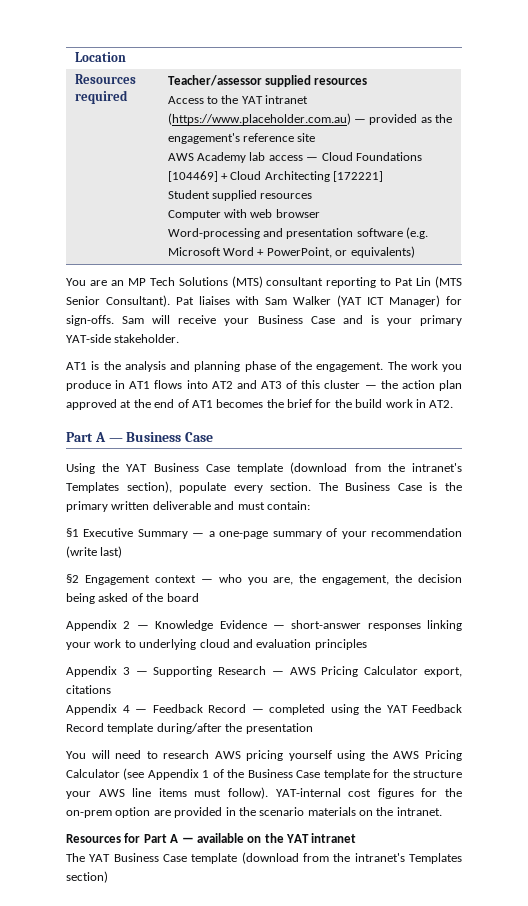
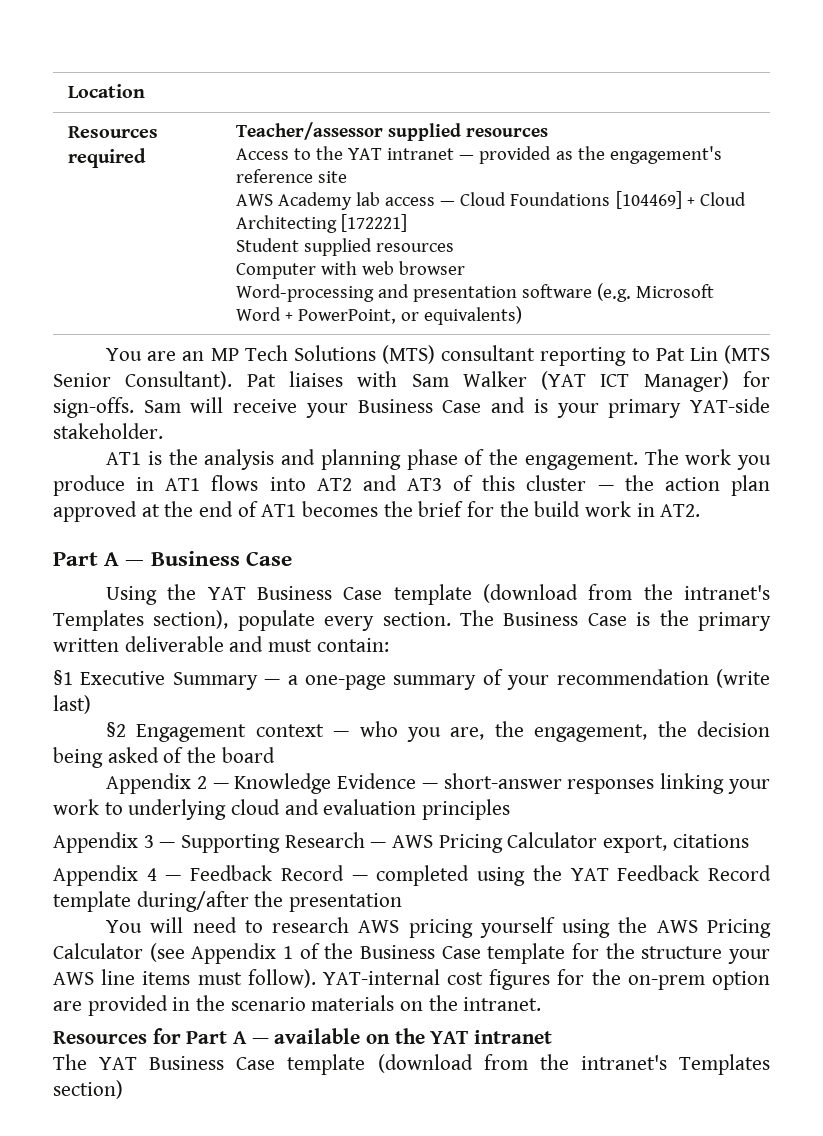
[167,113,351,125] (https://www.placeholder.com.au) -> (455, 154) none

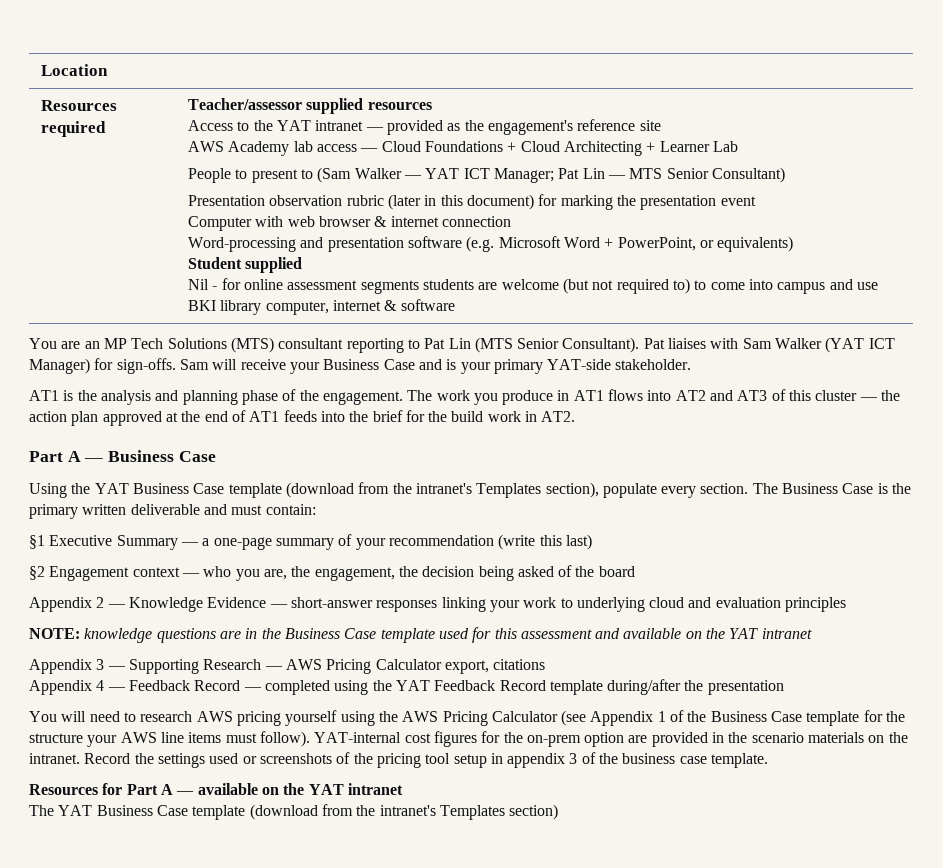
[615,191,682,209] [104469] -> (504, 146) none
[340,214,407,232] [235,238,454,256] [172221] // Student supplied resources -> [646,141,738,152] [188,167,785,183] [188,194,756,210] + Learner Lab // People to present to (Sam Walker — YAT ICT Manager; Pat Lin — MTS Senior Consultant) // Presentation observation rubric (later in this document) for marking the presentation event
(466, 268) none -> [374,216,512,227] & internet connection
(523, 315) none -> [188,257,303,273] [188,278,878,294] [188,299,455,315] // Student supplied // Nil - for online assessment segments students are welcome (but not required to) to come into campus and use BKI library computer, internet & software
[302,501,379,517] becomes -> [283,410,345,422] feeds into
(770, 678) none -> [539,535,562,546] this
(511, 809) none -> [29,627,812,643] // NOTE: knowledge questions are in the Business Case template used for this assessment and available on the YAT intranet
(542, 1004) none -> [84,752,769,768] Record the settings used or screenshots of the pricing tool setup in appendix 3 of the business case template.

